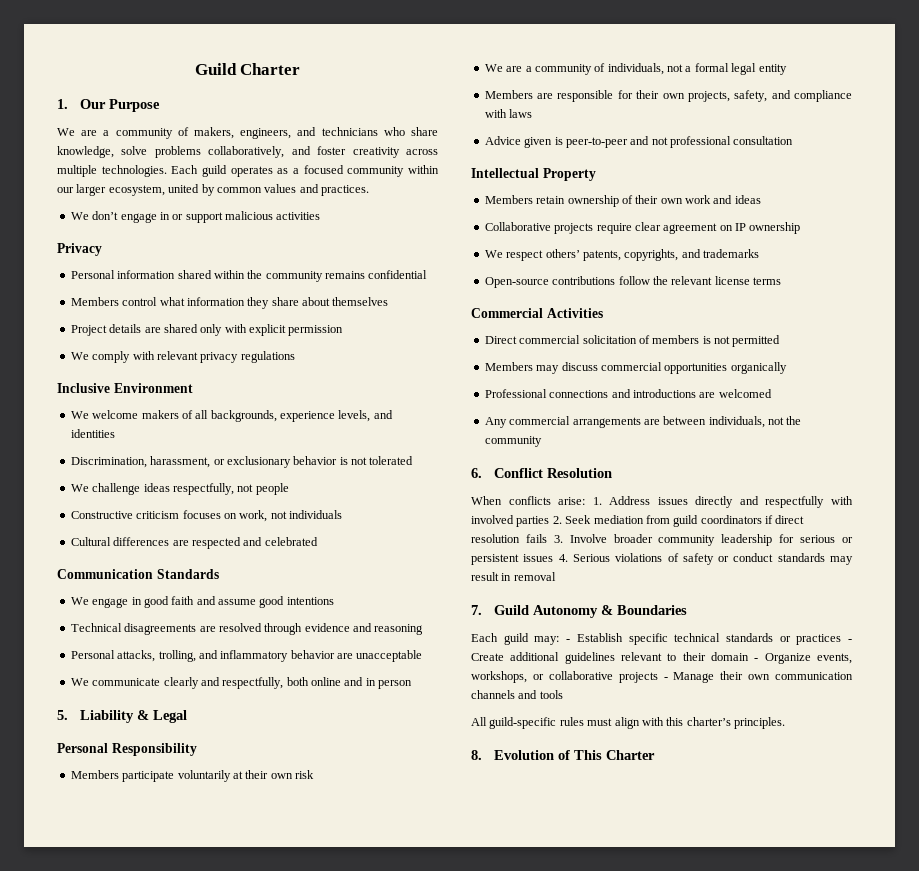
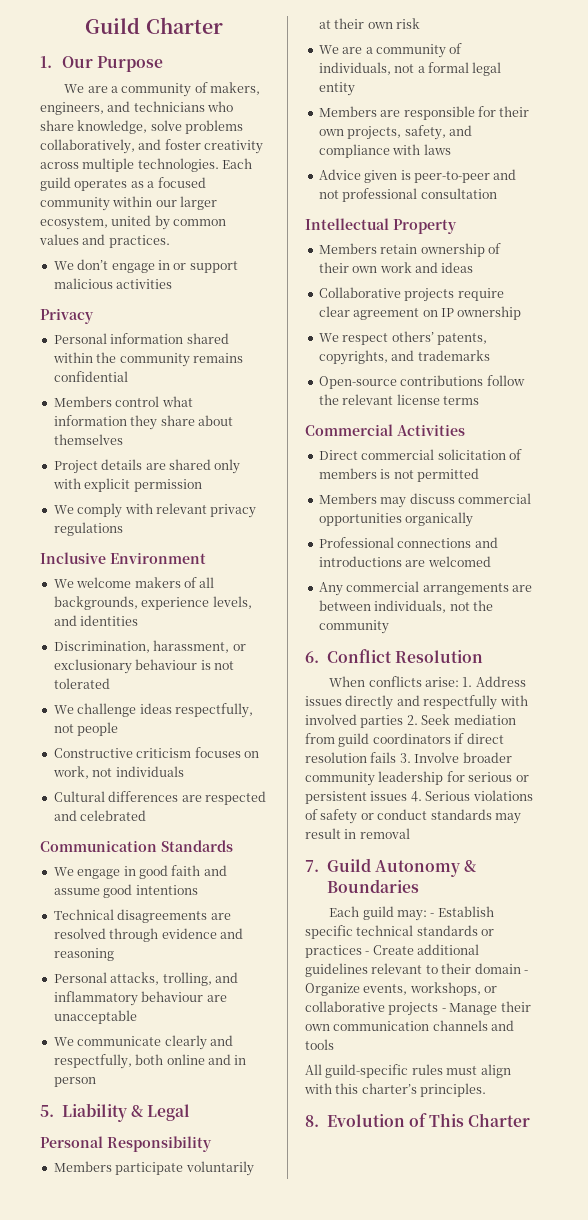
[293,456,338,465] behavior -> [135,659,198,670] behaviour
[290,650,335,659] behavior -> [141,991,204,1002] behaviour

